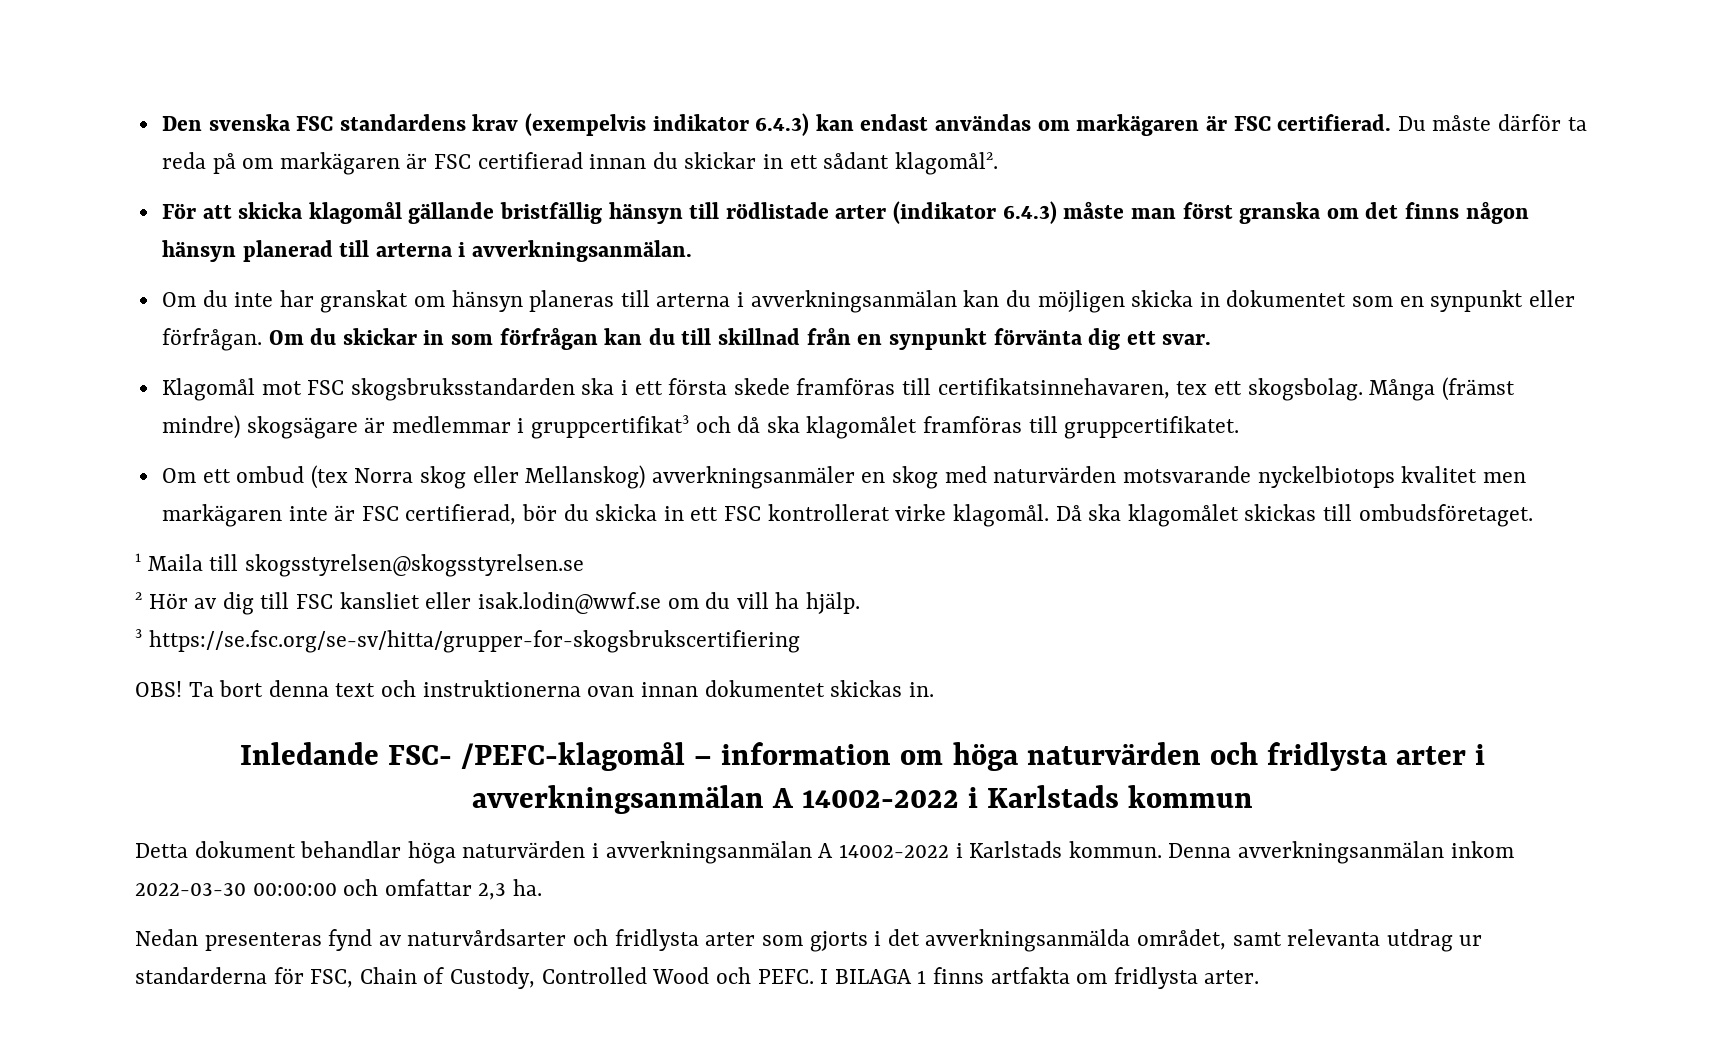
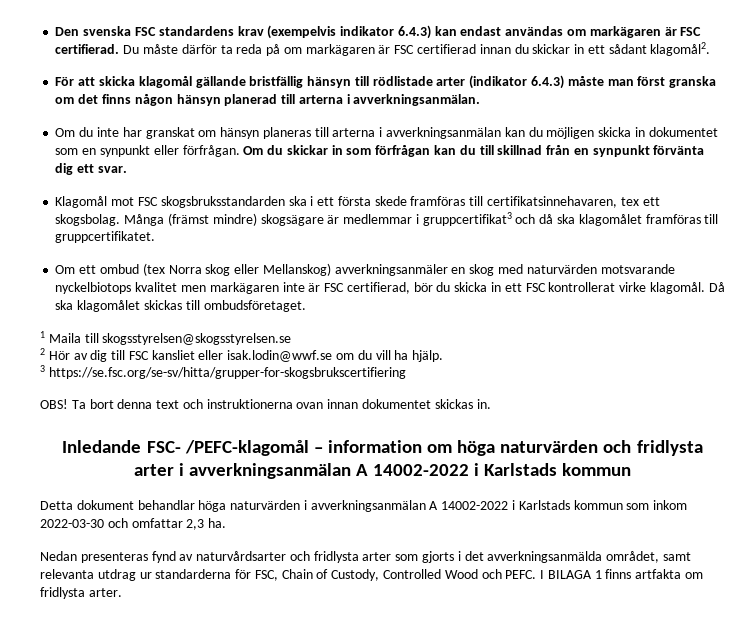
[1068,841,1444,864] kommun. Denna avverkningsanmälan -> [573,500,650,510] kommun som
[252,883,337,896] 00:00:00 -> (104, 523) none

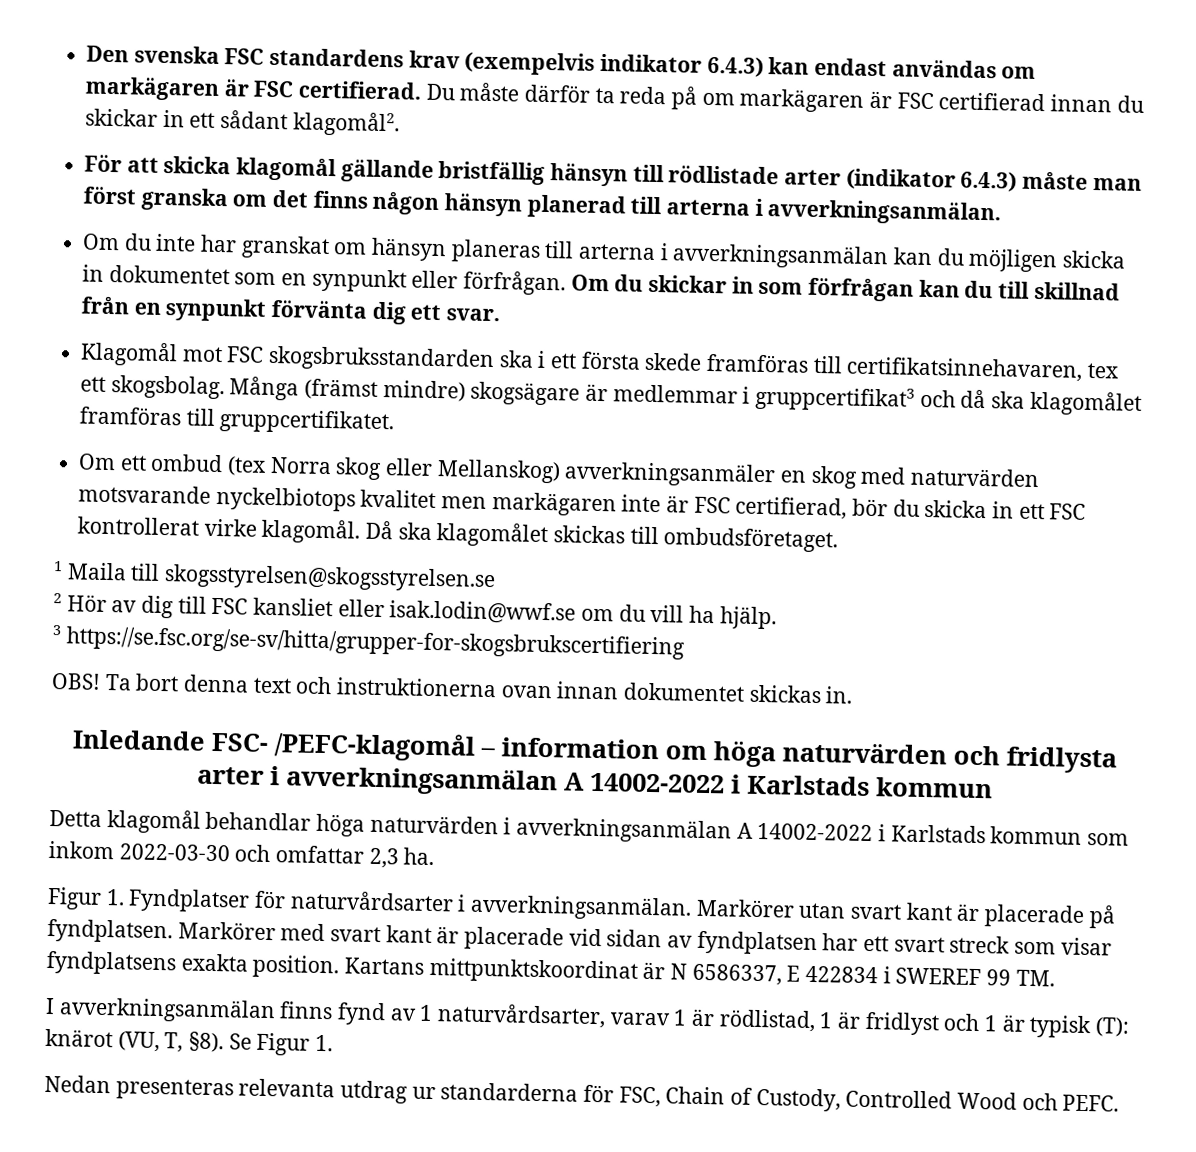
[76,500,134,510] dokument -> [106,809,201,834] klagomål
[40,551,691,563] Nedan presenteras fynd av naturvårdsarter och fridlysta arter som gjorts i det avverkningsanmälda området, samt -> [47,886,1116,929] [47,918,1112,956] [46,950,1055,987] [45,997,1130,1039] [45,1028,334,1056] [44,1074,234,1101] Figur 1. Fyndplatser för naturvårdsarter i avverkningsanmälan. Markörer utan svart kant är placerade på fyndplatsen. Markörer med svart kant är placerade vid sidan av fyndplatsen har ett svart streck som visar fyndplatsens exakta position. Kartans mittpunktskoordinat är N 6586337, E 422834 i SWEREF 99 TM. // I avverkningsanmälan finns fynd av 1 naturvårdsarter, varav 1 är rödlistad, 1 är fridlyst och 1 är typisk (T): knärot (VU, T, §8). Se Figur 1. // Nedan presenteras
[540,569,704,579] [40,587,122,599] I BILAGA 1 finns artfakta om fridlysta arter. -> (1120, 1103) none

